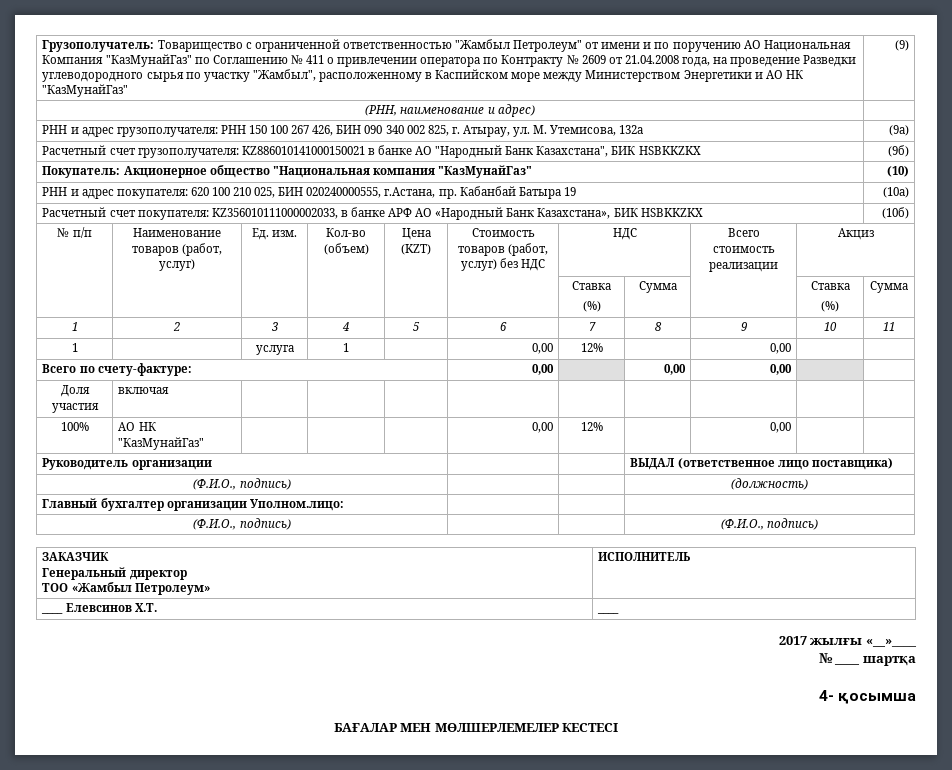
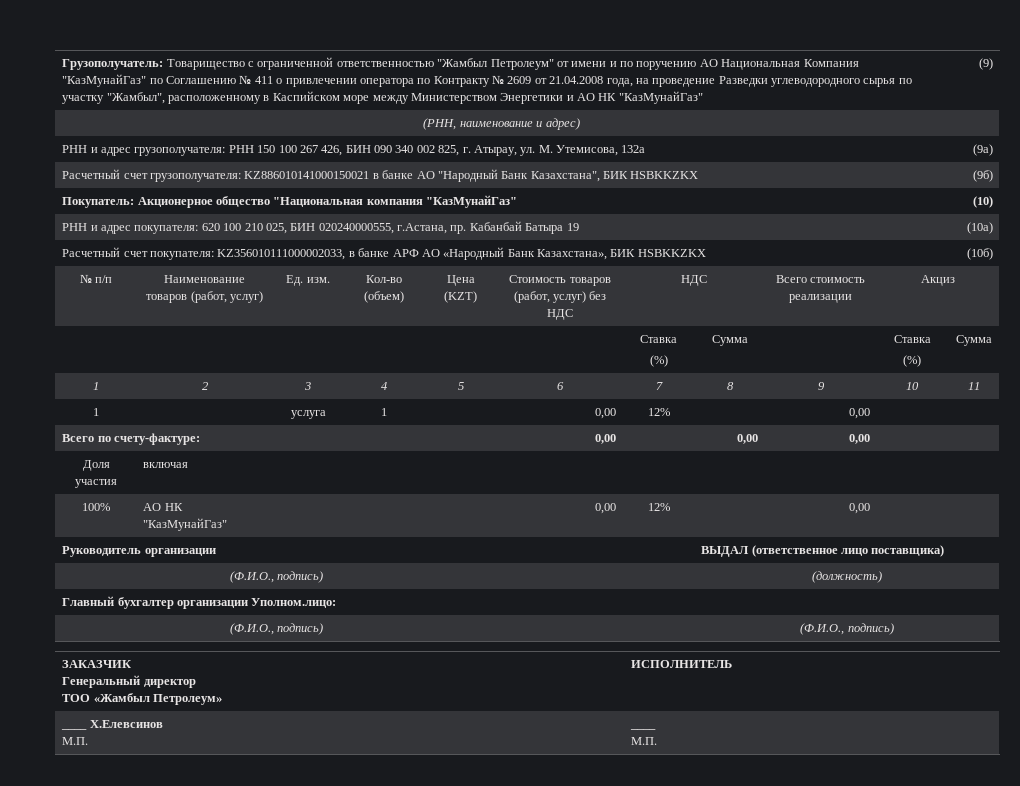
[65,603,157,612] [597,612,620,614] [778,636,917,647] [818,653,833,663] [834,656,916,666] [818,690,916,704] [333,723,619,732] Елевсинов Х.Т. | ____ // 2017 жылғы «__»____ // № ____ шартқа // 4- қосымша // БАҒАЛАР МЕН МӨЛШЕРЛЕМЕЛЕР КЕСТЕСІ -> [89,720,163,728] [62,737,89,745] [630,728,657,730] [631,737,658,745] Х.Елевсинов // М.П. | ____ // М.П.

